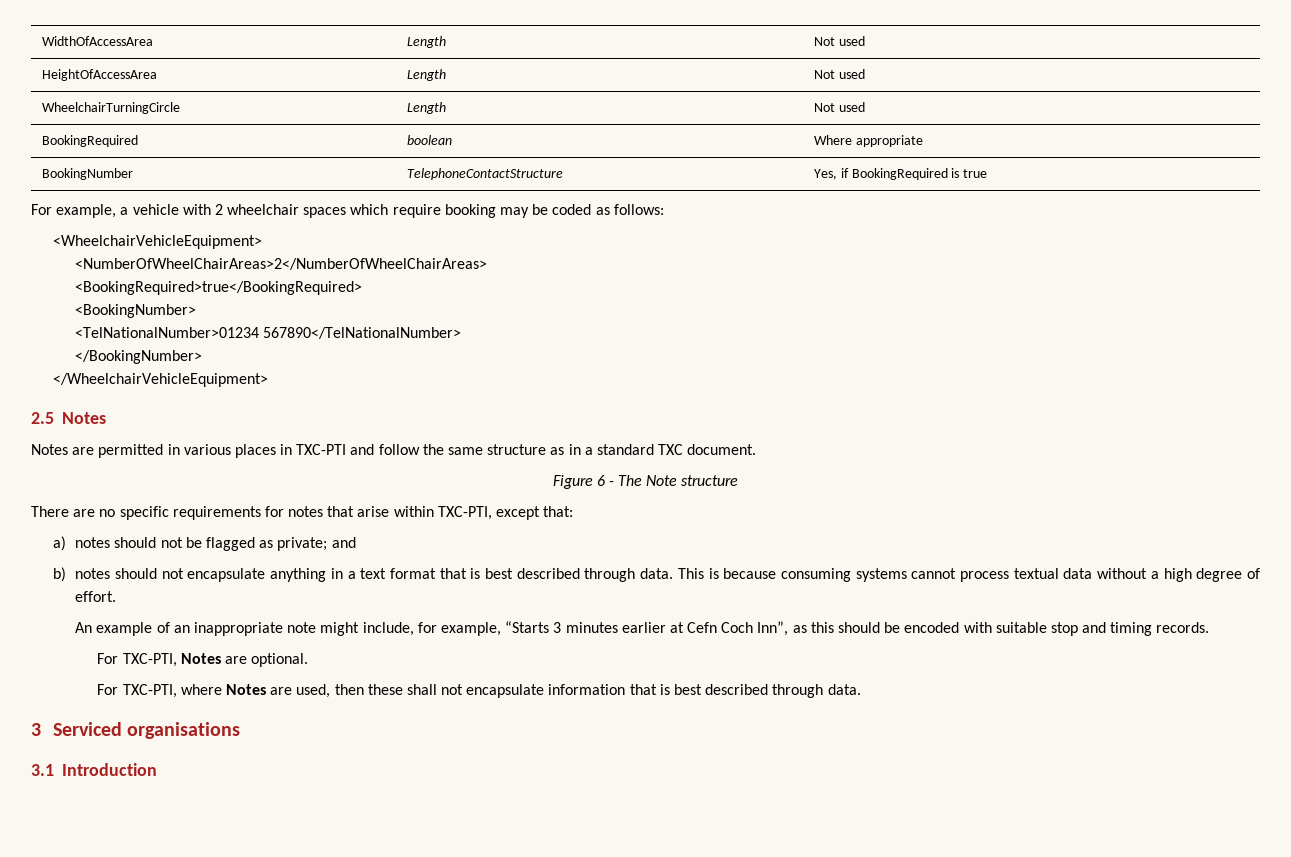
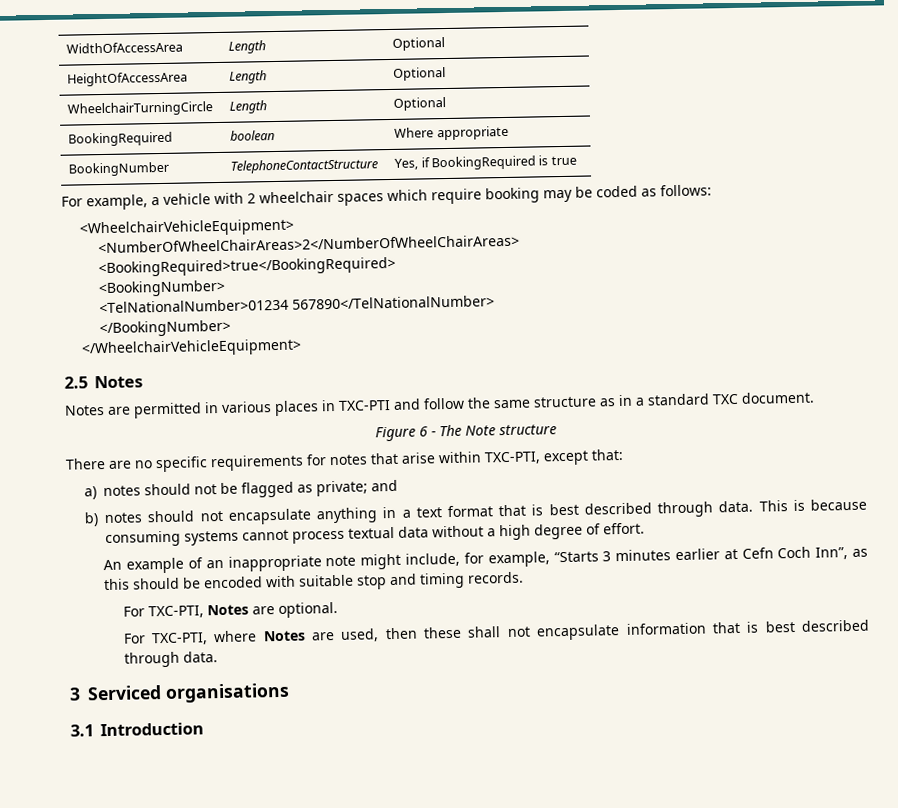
[814,36,865,46] Not used -> [392,37,446,51] Optional
[814,69,865,79] Not used -> [393,66,447,81] Optional
[814,102,865,112] Not used -> [393,96,447,111] Optional

